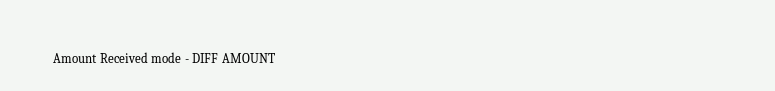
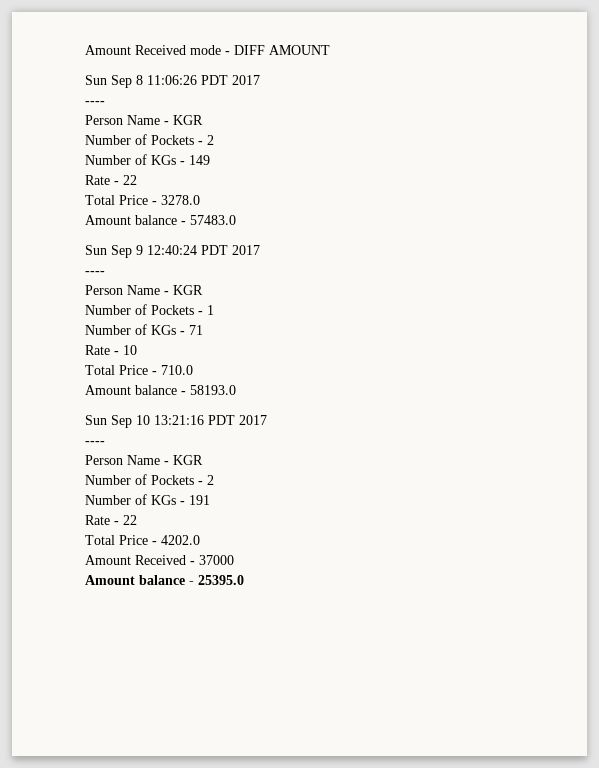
(275, 58) none -> [85,75,260,88] [85,101,105,105] [85,115,203,125] [85,134,214,145] [85,154,210,165] [85,175,137,185] [85,195,200,205] [85,215,236,225] [85,245,260,258] [85,271,105,275] [85,285,203,295] [85,304,214,315] [85,324,203,335] [85,345,137,355] [85,365,193,375] [85,385,236,395] [85,415,267,428] [85,441,105,445] [85,455,203,465] [85,474,214,485] [85,494,210,505] [85,515,137,525] [85,535,200,545] [85,555,234,565] [85,575,244,585] // Sun Sep 8 11:06:26 PDT 2017 // ---- // Person Name - KGR // Number of Pockets - 2 // Number of KGs - 149 // Rate - 22 // Total Price - 3278.0 // Amount balance - 57483.0 // Sun Sep 9 12:40:24 PDT 2017 // ---- // Person Name - KGR // Number of Pockets - 1 // Number of KGs - 71 // Rate - 10 // Total Price - 710.0 // Amount balance - 58193.0 // Sun Sep 10 13:21:16 PDT 2017 // ---- // Person Name - KGR // Number of Pockets - 2 // Number of KGs - 191 // Rate - 22 // Total Price - 4202.0 // Amount Received - 37000 // Amount balance - 25395.0

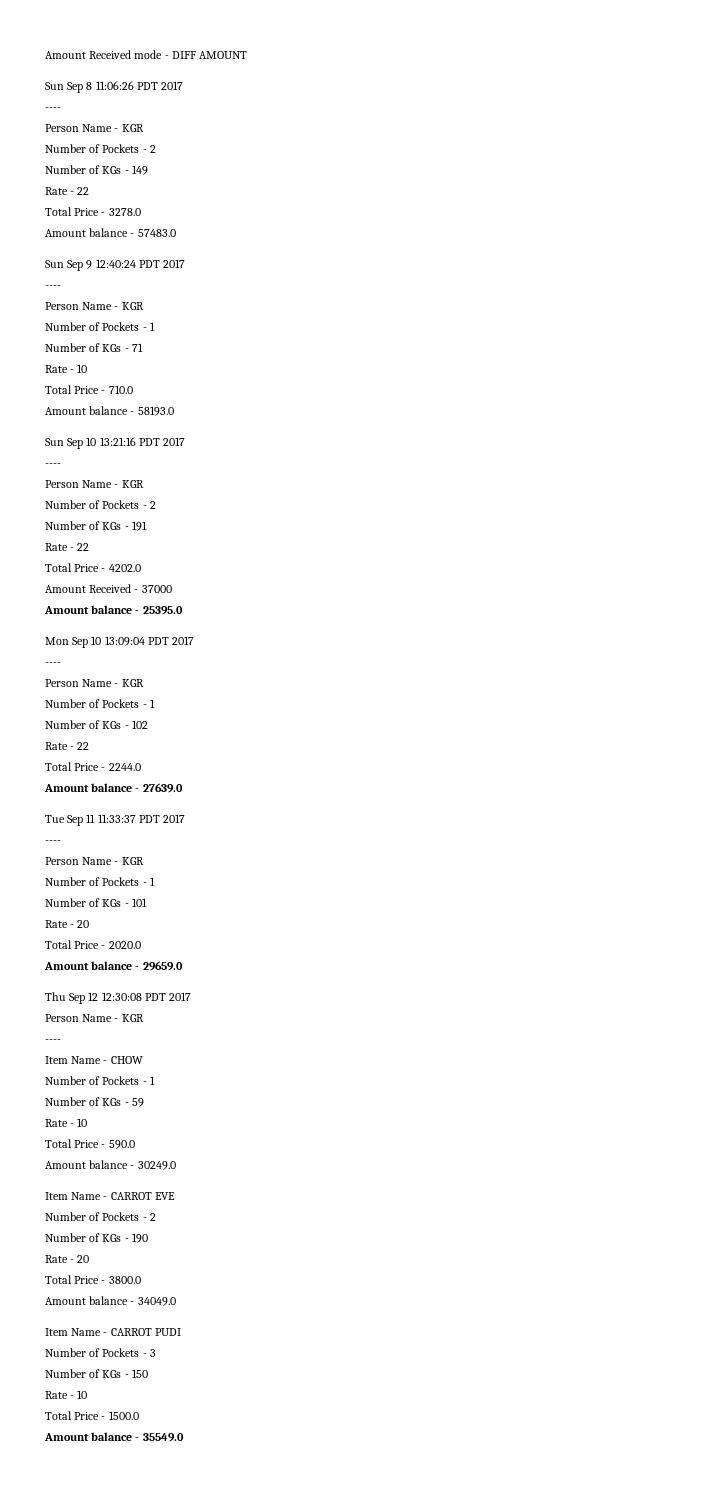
(244, 580) none -> [45,636,195,648] [45,662,61,666] [45,679,144,687] [45,699,155,708] [45,720,148,729] [45,742,90,750] [45,762,141,771] [44,783,183,793] [45,814,186,826] [45,840,61,844] [45,857,144,865] [45,877,155,886] [45,898,147,907] [45,920,90,928] [45,940,141,949] [44,961,183,971] [45,992,192,1004] [45,1014,144,1022] [45,1039,61,1043] [45,1056,143,1064] [45,1076,155,1085] [45,1097,144,1107] [45,1118,88,1127] [45,1139,135,1149] [45,1160,176,1170] [45,1192,175,1200] [45,1212,156,1221] [45,1233,148,1243] [45,1255,90,1263] [45,1275,141,1284] [45,1296,176,1306] [45,1328,181,1336] [45,1348,156,1357] [45,1369,148,1378] [45,1390,88,1399] [45,1411,139,1420] [44,1432,184,1442] // Mon Sep 10 13:09:04 PDT 2017 // ---- // Person Name - KGR // Number of Pockets - 1 // Number of KGs - 102 // Rate - 22 // Total Price - 2244.0 // Amount balance - 27639.0 // Tue Sep 11 11:33:37 PDT 2017 // ---- // Person Name - KGR // Number of Pockets - 1 // Number of KGs - 101 // Rate - 20 // Total Price - 2020.0 // Amount balance - 29659.0 // Thu Sep 12 12:30:08 PDT 2017 // Person Name - KGR // ---- // Item Name - CHOW // Number of Pockets - 1 // Number of KGs - 59 // Rate - 10 // Total Price - 590.0 // Amount balance - 30249.0 // Item Name - CARROT EVE // Number of Pockets - 2 // Number of KGs - 190 // Rate - 20 // Total Price - 3800.0 // Amount balance - 34049.0 // Item Name - CARROT PUDI // Number of Pockets - 3 // Number of KGs - 150 // Rate - 10 // Total Price - 1500.0 // Amount balance - 35549.0

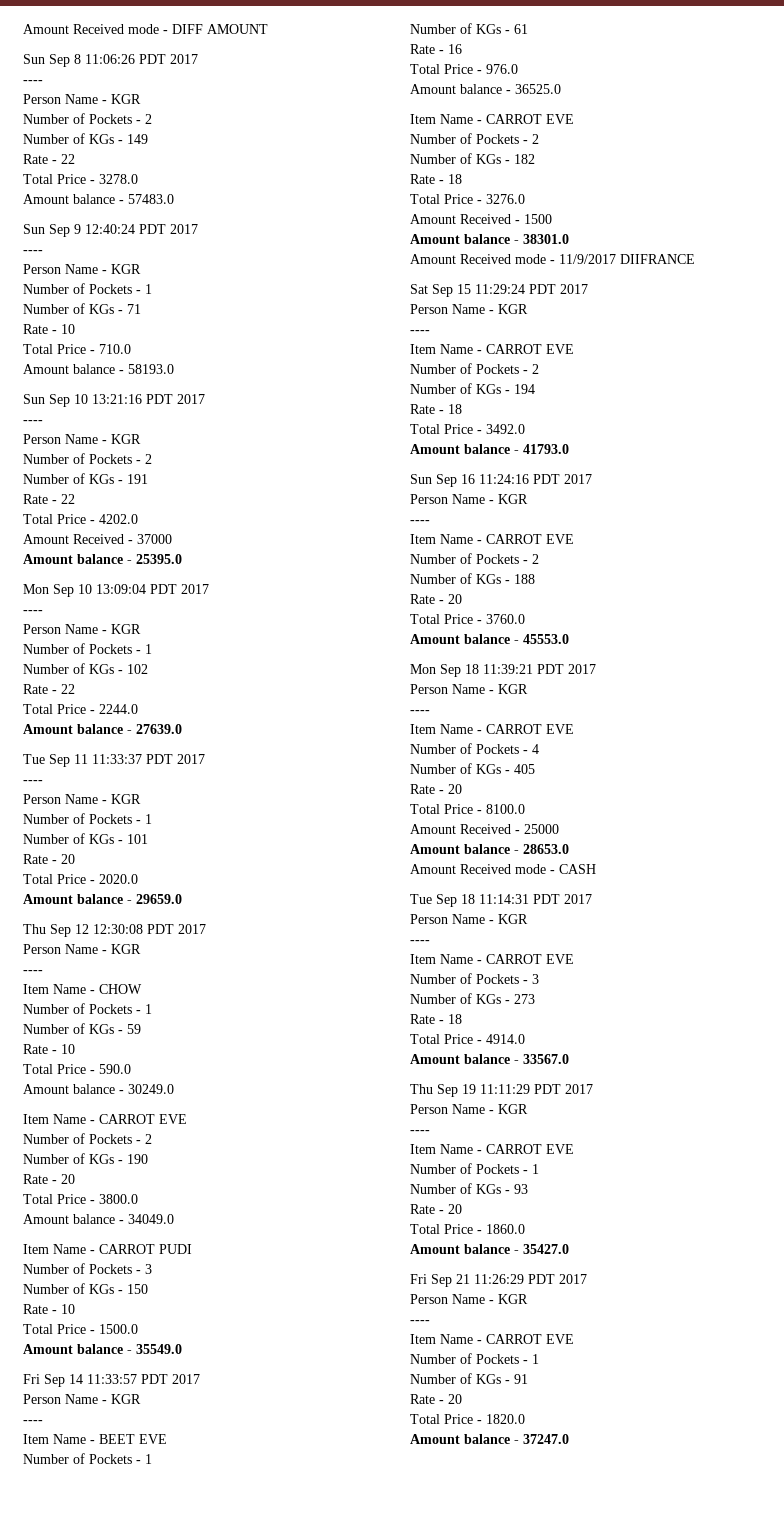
(184, 1437) none -> [23,1374,200,1387] [23,1394,141,1404] [23,1420,43,1424] [23,1434,167,1444] [23,1453,152,1464] [410,23,528,34] [410,44,462,54] [410,64,518,74] [410,84,561,94] [410,114,574,124] [410,133,539,144] [410,153,535,164] [410,174,462,184] [410,194,525,204] [410,214,552,224] [410,234,569,244] [410,254,695,264] [410,284,588,297] [410,304,528,314] [410,330,430,334] [410,344,574,354] [410,363,539,374] [410,383,535,394] [410,404,462,414] [410,424,525,434] [410,444,569,454] [410,474,592,487] [410,494,528,504] [410,520,430,524] [410,534,574,544] [410,553,539,564] [410,573,535,584] [410,594,462,604] [410,614,525,624] [410,634,569,644] [410,664,596,677] [410,684,528,694] [410,710,430,714] [410,724,574,734] [410,743,539,754] [410,763,535,774] [410,784,462,794] [410,804,525,814] [410,824,559,834] [410,844,569,854] [410,864,596,874] [410,894,592,907] [410,914,528,924] [410,940,430,944] [410,954,574,964] [410,973,539,984] [410,993,535,1004] [410,1014,462,1024] [410,1034,525,1044] [410,1054,569,1064] [410,1084,593,1097] [410,1104,528,1114] [410,1130,430,1134] [410,1144,574,1154] [410,1163,539,1174] [410,1183,528,1194] [410,1204,462,1214] [410,1224,525,1234] [410,1244,569,1254] [410,1274,587,1287] [410,1294,528,1304] [410,1320,430,1324] [410,1334,574,1344] [410,1353,539,1364] [410,1373,528,1384] [410,1394,462,1404] [410,1414,525,1424] [410,1434,569,1444] // Fri Sep 14 11:33:57 PDT 2017 // Person Name - KGR // ---- // Item Name - BEET EVE // Number of Pockets - 1 // Number of KGs - 61 // Rate - 16 // Total Price - 976.0 // Amount balance - 36525.0 // Item Name - CARROT EVE // Number of Pockets - 2 // Number of KGs - 182 // Rate - 18 // Total Price - 3276.0 // Amount Received - 1500 // Amount balance - 38301.0 // Amount Received mode - 11/9/2017 DIIFRANCE // Sat Sep 15 11:29:24 PDT 2017 // Person Name - KGR // ---- // Item Name - CARROT EVE // Number of Pockets - 2 // Number of KGs - 194 // Rate - 18 // Total Price - 3492.0 // Amount balance - 41793.0 // Sun Sep 16 11:24:16 PDT 2017 // Person Name - KGR // ---- // Item Name - CARROT EVE // Number of Pockets - 2 // Number of KGs - 188 // Rate - 20 // Total Price - 3760.0 // Amount balance - 45553.0 // Mon Sep 18 11:39:21 PDT 2017 // Person Name - KGR // ---- // Item Name - CARROT EVE // Number of Pockets - 4 // Number of KGs - 405 // Rate - 20 // Total Price - 8100.0 // Amount Received - 25000 // Amount balance - 28653.0 // Amount Received mode - CASH // Tue Sep 18 11:14:31 PDT 2017 // Person Name - KGR // ---- // Item Name - CARROT EVE // Number of Pockets - 3 // Number of KGs - 273 // Rate - 18 // Total Price - 4914.0 // Amount balance - 33567.0 // Thu Sep 19 11:11:29 PDT 2017 // Person Name - KGR // ---- // Item Name - CARROT EVE // Number of Pockets - 1 // Number of KGs - 93 // Rate - 20 // Total Price - 1860.0 // Amount balance - 35427.0 // Fri Sep 21 11:26:29 PDT 2017 // Person Name - KGR // ---- // Item Name - CARROT EVE // Number of Pockets - 1 // Number of KGs - 91 // Rate - 20 // Total Price - 1820.0 // Amount balance - 37247.0

